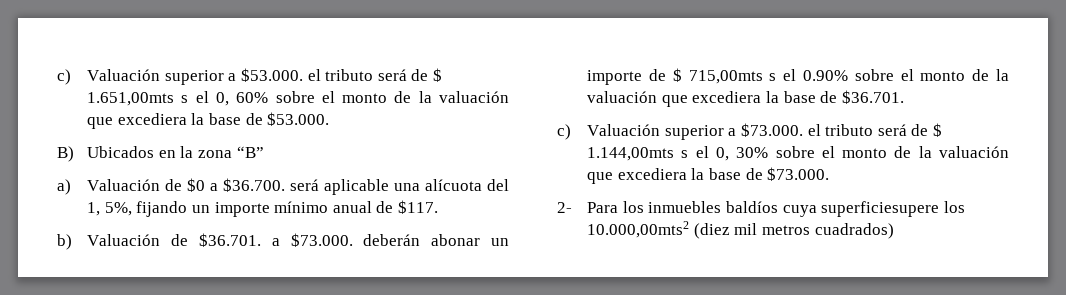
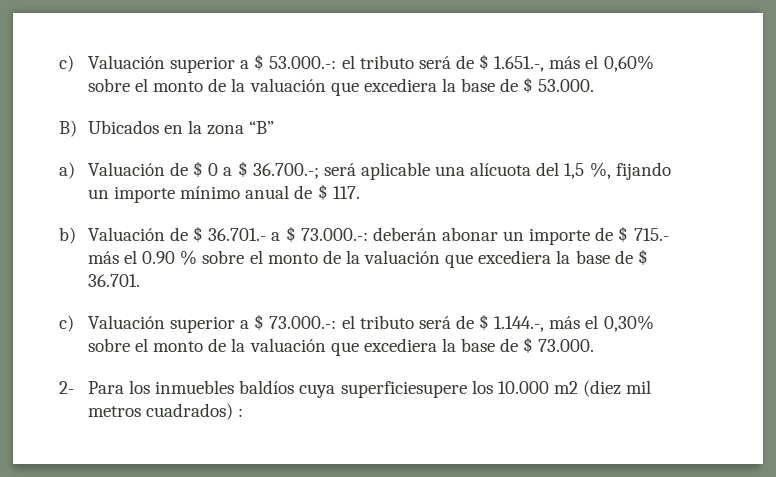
[57,68,442,85] [87,91,269,106] c) Valuación superior a $53.000. el tributo será de $ 1.651,00mts s el 0, 60% -> [59,54,654,73] c) Valuación superior a $ 53.000.-: el tributo será de $ 1.651.-, más el 0,60%
[267,112,330,126] $53.000. -> [523,77,595,93] $ 53.000.
[187,178,286,192] $0 a $36.700. -> [193,161,319,179] $ 0 a $ 36.700.-;
[87,202,132,216] 1, 5%, -> [564,162,611,179] 1,5 %,
[397,200,438,214] $117. -> [317,184,360,200] $ 117.
[198,233,353,247] $36.701. a $73.000. -> [193,226,368,242] $ 36.701.- a $ 73.000.-:
[688,69,848,84] 715,00mts s el 0.90% -> [633,228,669,241] [87,250,198,265] 715.- más el 0.90 %
[841,90,904,104] [557,123,942,140] [587,146,769,161] $36.701. // c) Valuación superior a $73.000. el tributo será de $ 1.144,00mts s el 0, 30% -> [637,249,648,265] [87,274,140,287] [59,314,654,333] $ 36.701. // c) Valuación superior a $ 73.000.-: el tributo será de $ 1.144.-, más el 0,30%
[767,167,830,181] $73.000. -> [523,337,595,353] $ 73.000.
[587,221,690,238] 10.000,00mts2 -> [497,381,578,394] 10.000 m2
(894, 231) none -> [238,408,244,417] :

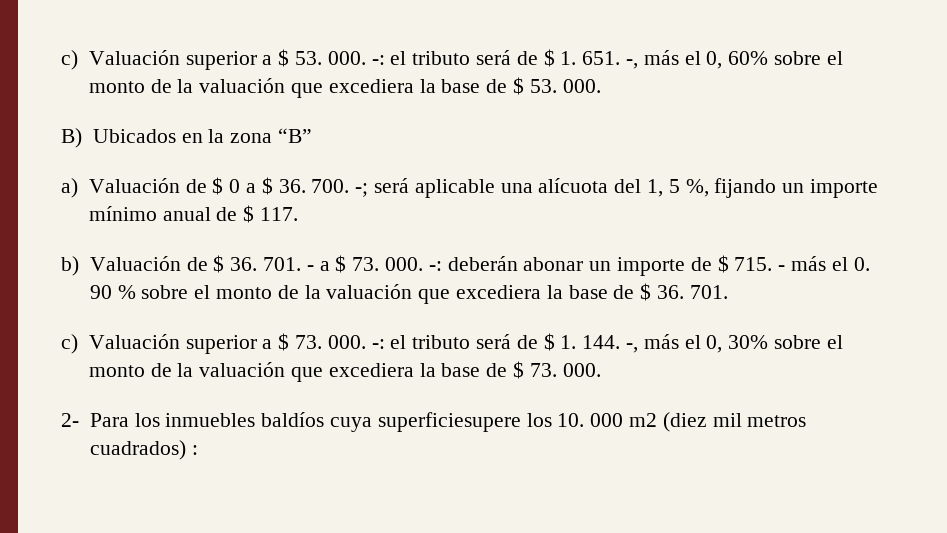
[59,54,654,73] c) Valuación superior a $ 53.000.-: el tributo será de $ 1.651.-, más el 0,60% -> [61,49,769,70] c) Valuación superior a $ 53. 000. -: el tributo será de $ 1. 651. -, más el 0, 60%
[538,79,595,92] 53.000. -> [529,79,601,93] 53. 000.
[252,163,319,179] 36.700.-; -> [278,179,369,197] 36. 700. -;
[564,163,585,179] 1,5 -> [647,179,680,197] 1, 5
[208,226,368,242] 36.701.- a $ 73.000.-: -> [230,255,442,273] 36. 701. - a $ 73. 000. -:
[633,228,669,241] [87,250,176,264] 715.- más el 0.90 -> [734,256,870,271] [89,285,112,299] 715. - más el 0. 90
[87,274,140,287] [59,314,654,333] 36.701. // c) Valuación superior a $ 73.000.-: el tributo será de $ 1.144.-, más el 0,30% -> [657,285,728,299] [61,333,769,354] 36. 701. // c) Valuación superior a $ 73. 000. -: el tributo será de $ 1. 144. -, más el 0, 30%
[538,339,595,352] 73.000. -> [529,363,601,377] 73. 000.
[497,381,549,394] 10.000 -> [557,413,624,427] 10. 000

